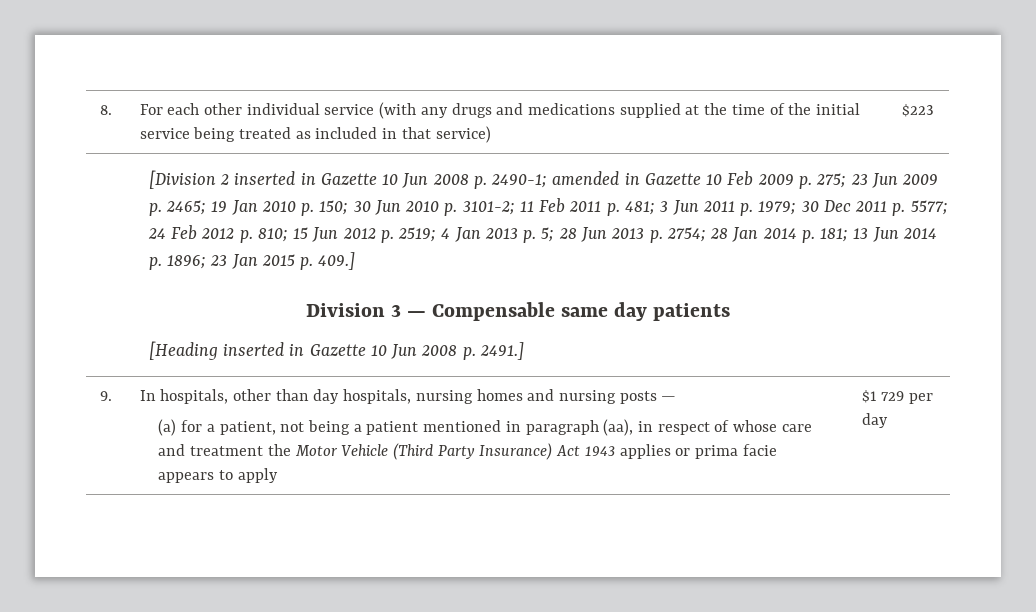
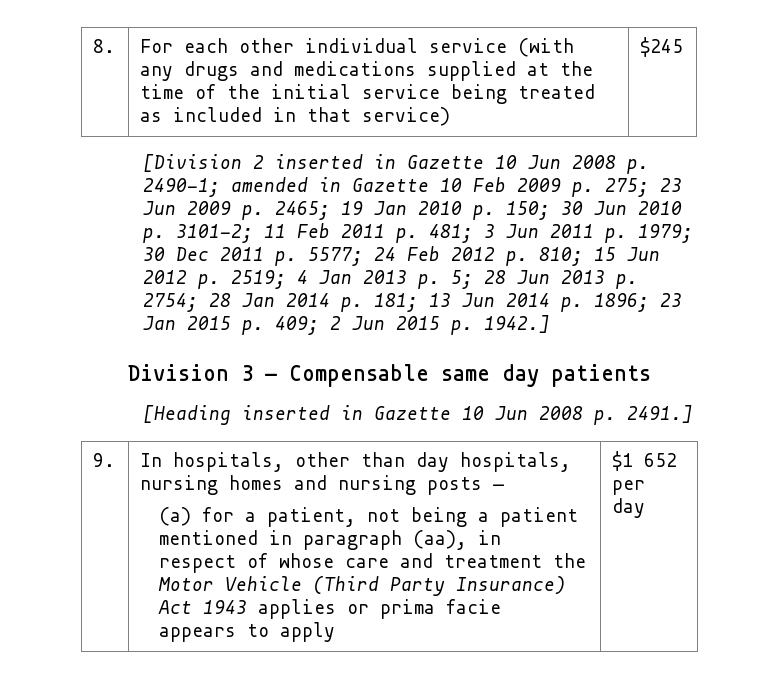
[901,104,934,117] $223 -> [640,37,684,57] $245
[318,252,356,270] 409.] -> [275,315,551,335] 409; 2 Jun 2015 p. 1942.]
[881,391,905,401] 729 -> [644,453,678,467] 652

